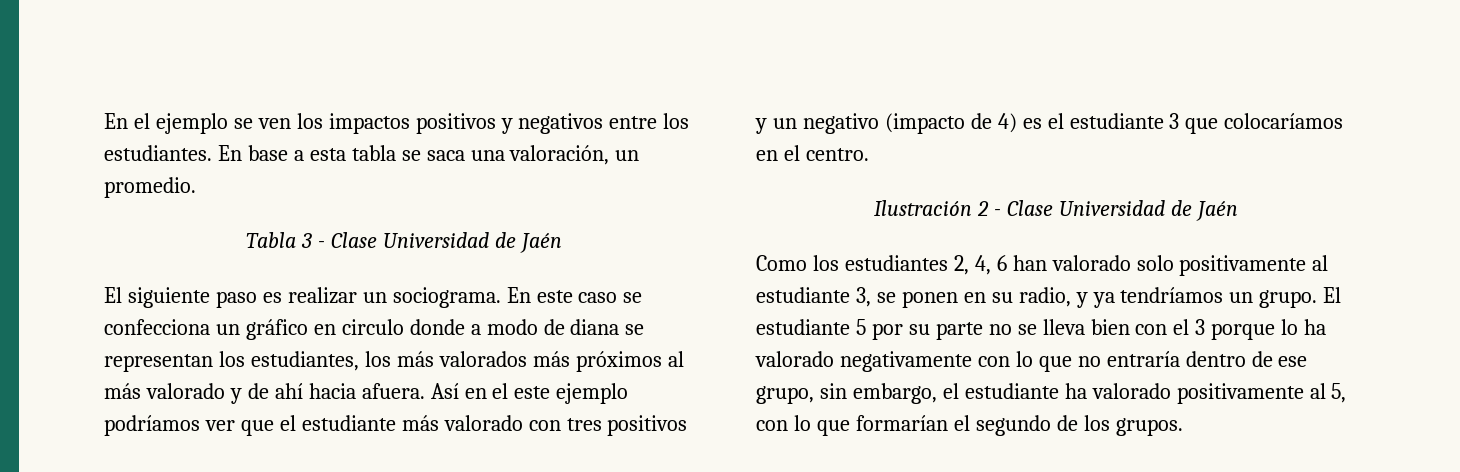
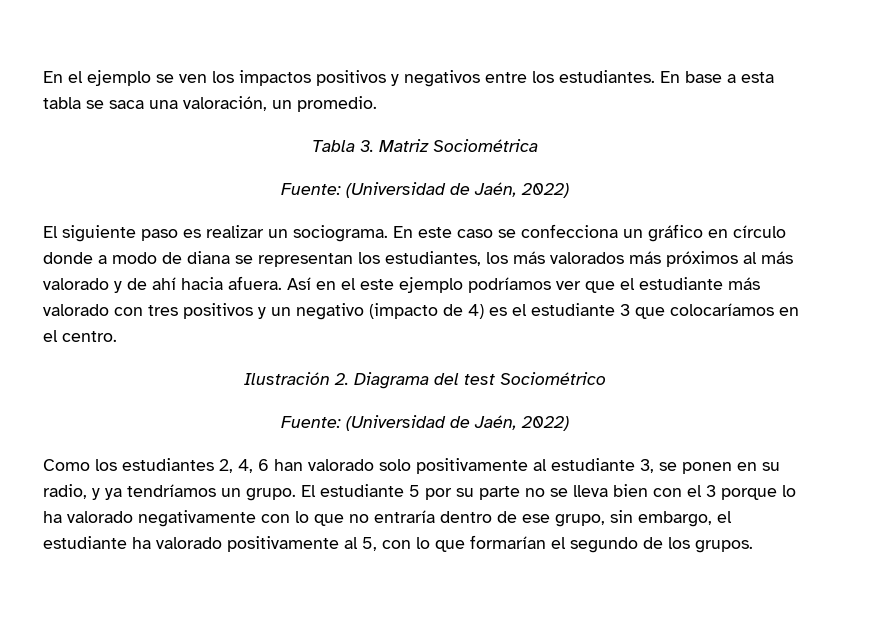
[301,232,562,253] 3 - Clase Universidad de Jaén -> [360,139,538,152] [281,182,569,198] 3. Matriz Sociométrica // Fuente: (Universidad de Jaén, 2022)
[341,319,404,335] circulo -> [733,225,786,238] círculo
[977,200,1238,221] 2 - Clase Universidad de Jaén -> [334,372,606,389] [281,415,569,431] 2. Diagrama del test Sociométrico // Fuente: (Universidad de Jaén, 2022)

